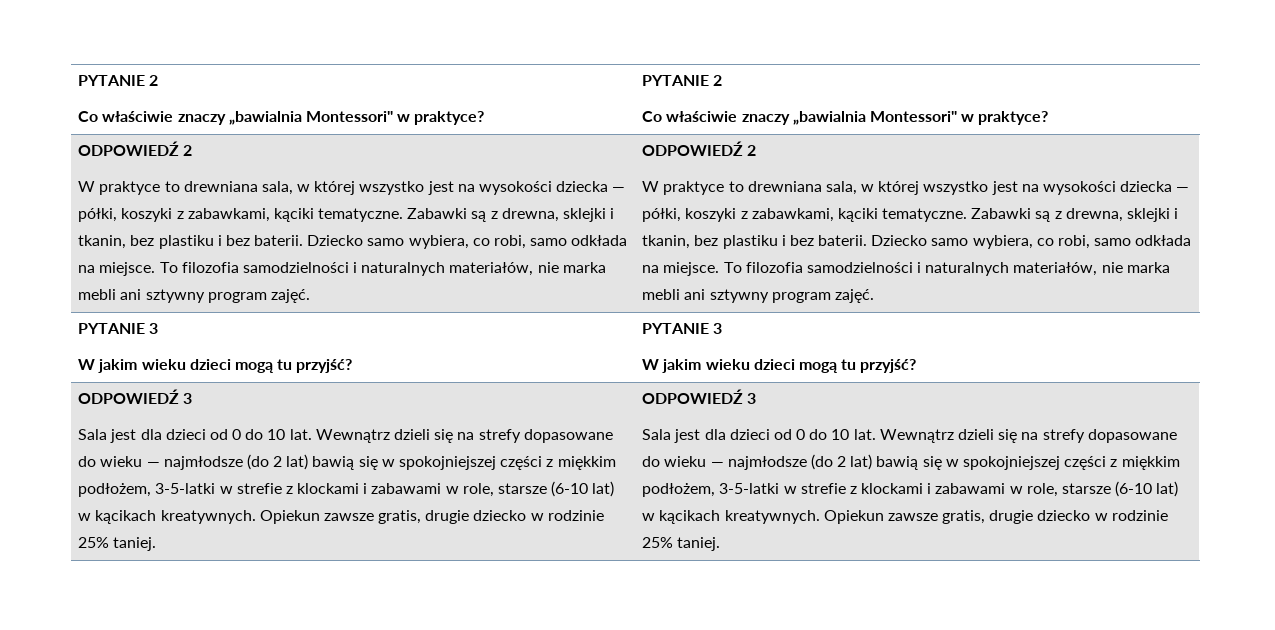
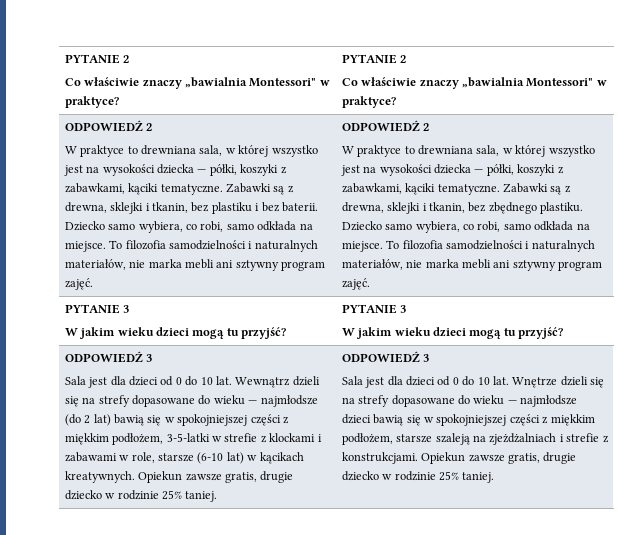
[722,235,868,249] plastiku i bez baterii. -> [488,202,584,214] zbędnego plastiku.
[879,429,1177,443] [642,454,1180,470] [642,481,1179,497] [642,510,820,524] Wewnątrz dzieli się na strefy dopasowane do wieku — najmłodsze (do 2 lat) bawią się w spokojniejszej części z miękkim podłożem, 3-5-latki w strefie z klockami i zabawami w role, starsze (6-10 lat) w kącikach kreatywnych. -> [512,376,605,388] [341,395,578,407] [341,414,595,426] [341,433,609,445] [341,452,418,464] Wnętrze dzieli się na strefy dopasowane do wieku — najmłodsze dzieci bawią się w spokojniejszej części z miękkim podłożem, starsze szaleją na zjeżdżalniach i strefie z konstrukcjami.

